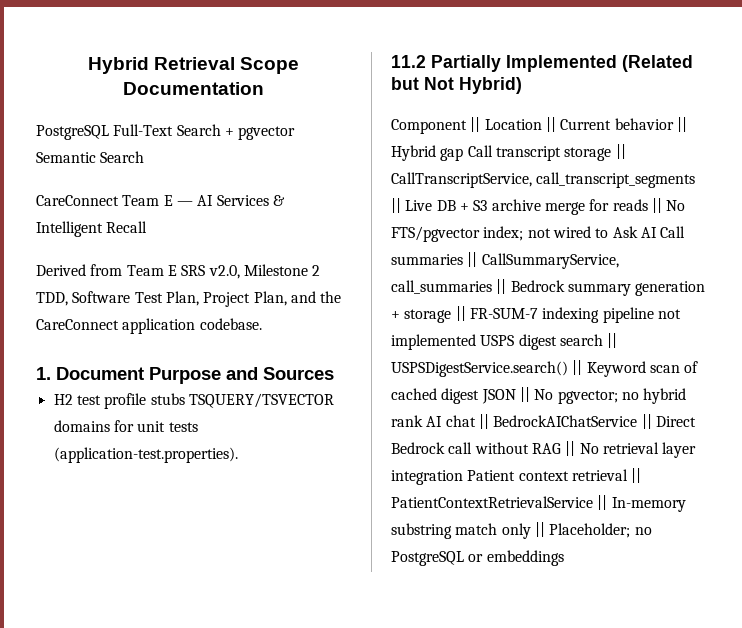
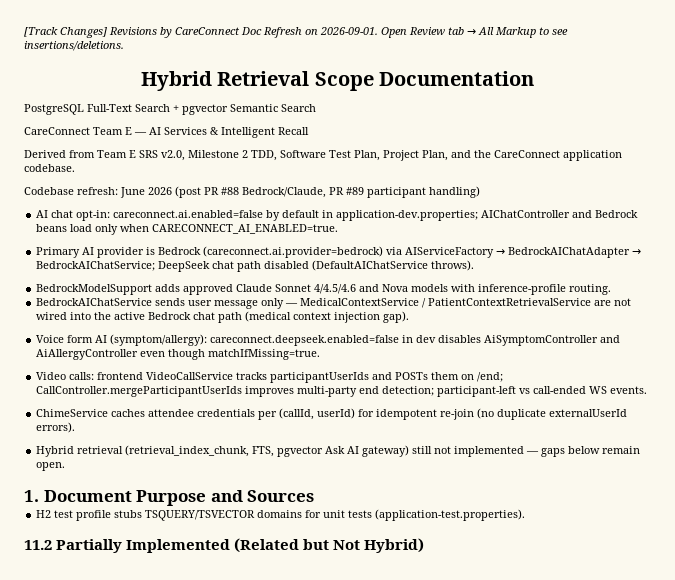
(87, 65) none -> [24,27,568,38] [24,41,124,51] [Track Changes] Revisions by CareConnect Doc Refresh on 2026-09-01. Open Review tab → All Markup to see insertions/deletions. //
(262, 324) none -> [24,186,480,198] [36,210,639,221] [36,224,339,235] [36,246,642,258] [36,260,475,272] [36,284,612,295] [36,298,632,309] [36,311,410,323] [36,334,621,346] [36,349,321,360] [36,372,504,383] [36,386,648,397] [36,408,628,420] [36,422,76,433] [36,445,641,457] [36,462,66,471] // Codebase refresh: June 2026 (post PR #88 Bedrock/Claude, PR #89 participant handling) // AI chat opt-in: careconnect.ai.enabled=false by default in application-dev.properties; AIChatController and Bedrock beans load only when CARECONNECT_AI_ENABLED=true. // Primary AI provider is Bedrock (careconnect.ai.provider=bedrock) via AIServiceFactory → BedrockAIChatAdapter → BedrockAIChatService; DeepSeek chat path disabled (DefaultAIChatService throws). // BedrockModelSupport adds approved Claude Sonnet 4/4.5/4.6 and Nova models with inference-profile routing. // BedrockAIChatService sends user message only — MedicalContextService / PatientContextRetrievalService are not wired into the active Bedrock chat path (medical context injection gap). // Voice form AI (symptom/allergy): careconnect.deepseek.enabled=false in dev disables AiSymptomController and AiAllergyController even though matchIfMissing=true. // Video calls: frontend VideoCallService tracks participantUserIds and POSTs them on /end; CallController.mergeParticipantUserIds improves multi-party end detection; participant-left vs call-ended WS events. // ChimeService caches attendee credentials per (callId, userId) for idempotent re-join (no duplicate externalUserId errors). // Hybrid retrieval (retrieval_index_chunk, FTS, pgvector Ask AI gateway) still not implemented — gaps below remain open.
[391,117,687,134] [391,144,626,161] [391,172,696,188] [391,198,686,215] [391,226,686,242] [391,252,619,269] [391,279,706,296] [391,306,681,323] [391,333,618,350] [391,360,699,377] [391,387,687,404] [391,414,696,429] [391,441,697,458] [391,468,642,485] [391,495,686,512] [391,522,652,539] [391,550,564,566] // Component || Location || Current behavior || Hybrid gap Call transcript storage || CallTranscriptService, call_transcript_segments || Live DB + S3 archive merge for reads || No FTS/pgvector index; not wired to Ask AI Call summaries || CallSummaryService, call_summaries || Bedrock summary generation + storage || FR-SUM-7 indexing pipeline not implemented USPS digest search || USPSDigestService.search() || Keyword scan of cached digest JSON || No pgvector; no hybrid rank AI chat || BedrockAIChatService || Direct Bedrock call without RAG || No retrieval layer integration Patient context retrieval || PatientContextRetrievalService || In-memory substring match only || Placeholder; no PostgreSQL or embeddings -> (425, 545) none

